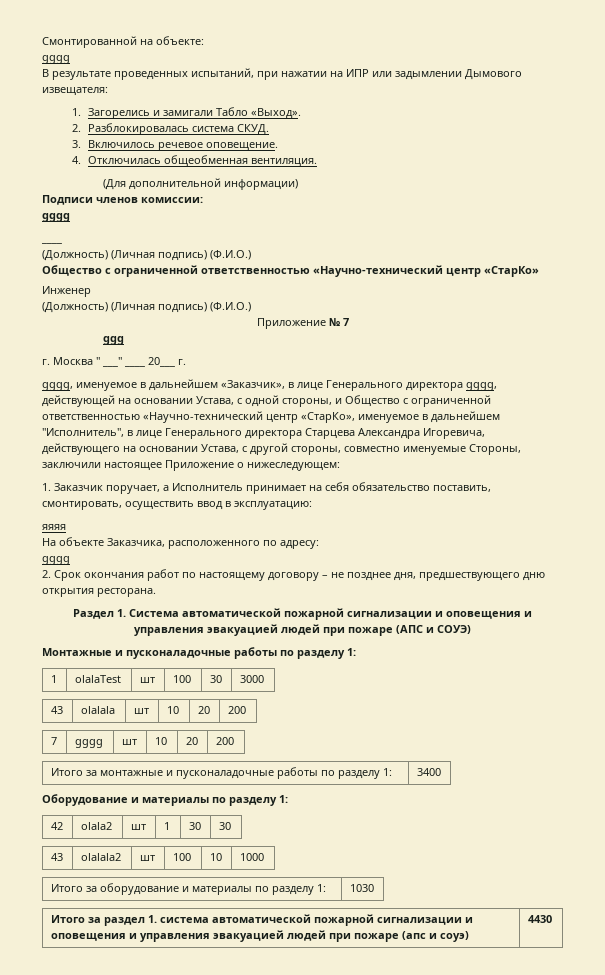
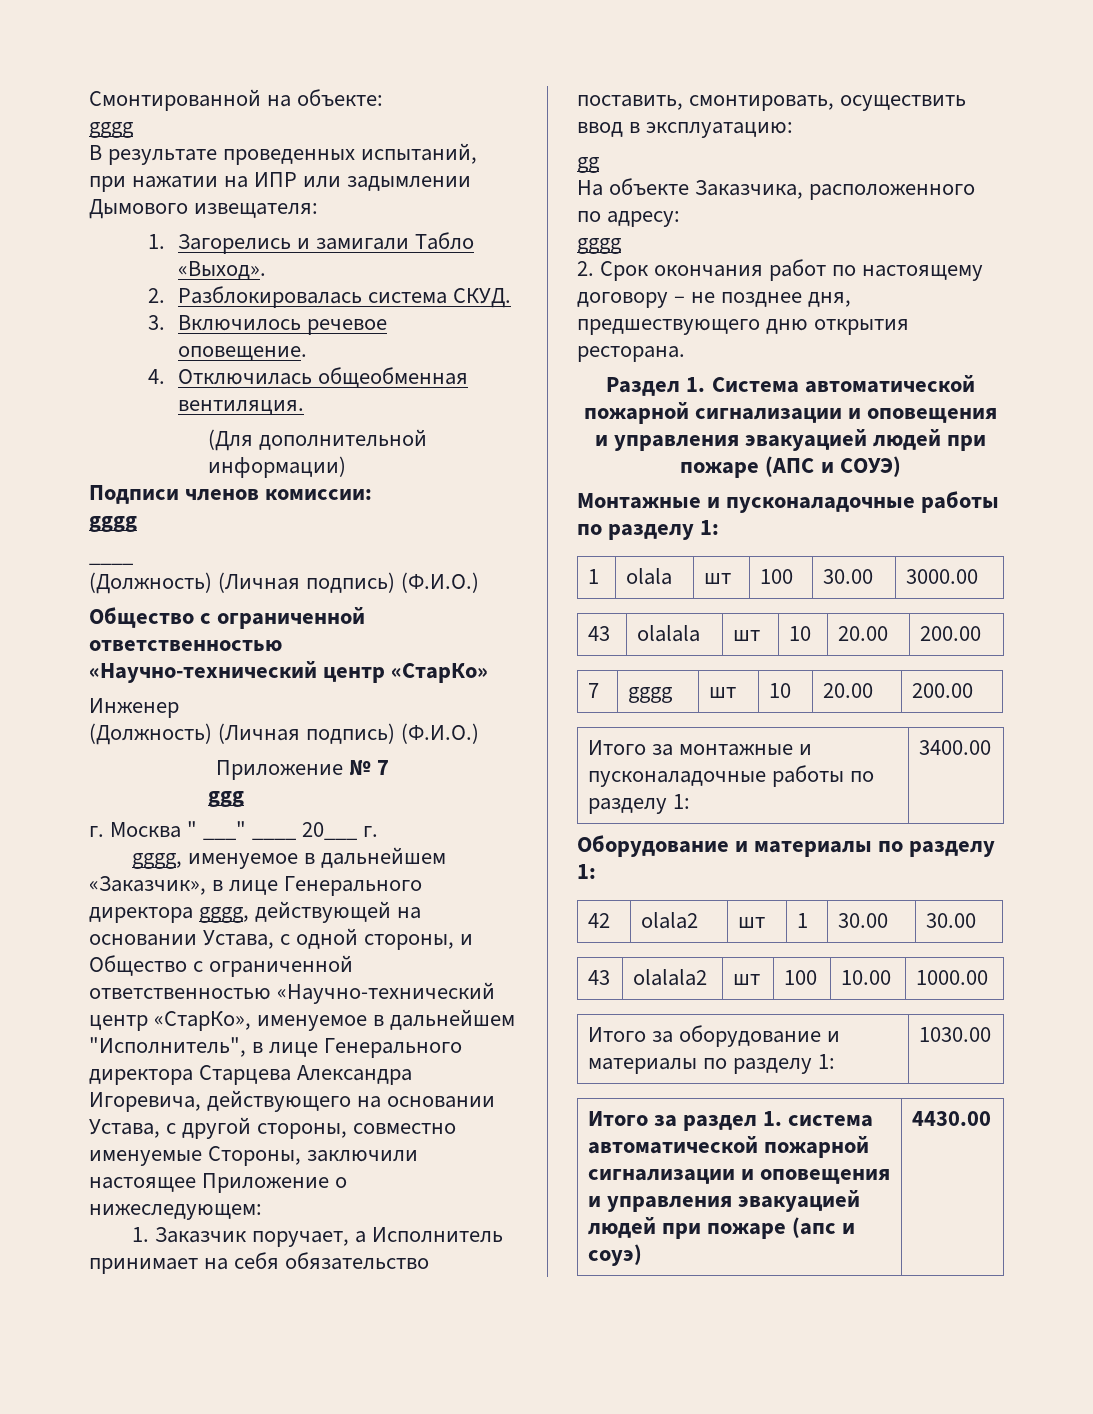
[42,524,66,530] яяяя -> [577,157,600,173] gg
[74,675,121,683] [139,677,155,683] [172,675,191,683] [209,675,222,683] [239,675,264,683] olalaTest | шт | 100 | 30 | 3000 -> [625,568,672,585] [703,573,731,584] [759,569,793,584] [822,569,873,584] [905,569,978,584] olala | шт | 100 | 30.00 | 3000.00
[197,706,210,714] [227,706,246,714] 20 | 200 -> [837,626,888,641] [919,626,981,641] 20.00 | 200.00
[185,737,198,745] [215,737,234,745] 20 | 200 -> [822,683,873,698] [911,683,973,698] 20.00 | 200.00
[416,768,441,776] 3400 -> [918,740,991,755] 3400.00
[188,822,201,830] [218,822,231,830] 30 | 30 -> [837,913,888,928] [925,913,976,928] 30.00 | 30.00
[209,853,222,861] [239,853,264,861] 10 | 1000 -> [840,970,891,985] [915,970,988,985] 10.00 | 1000.00
[349,884,374,892] 1030 -> [918,1027,991,1042] 1030.00
[527,915,552,923] 4430 -> [911,1111,991,1126] 4430.00

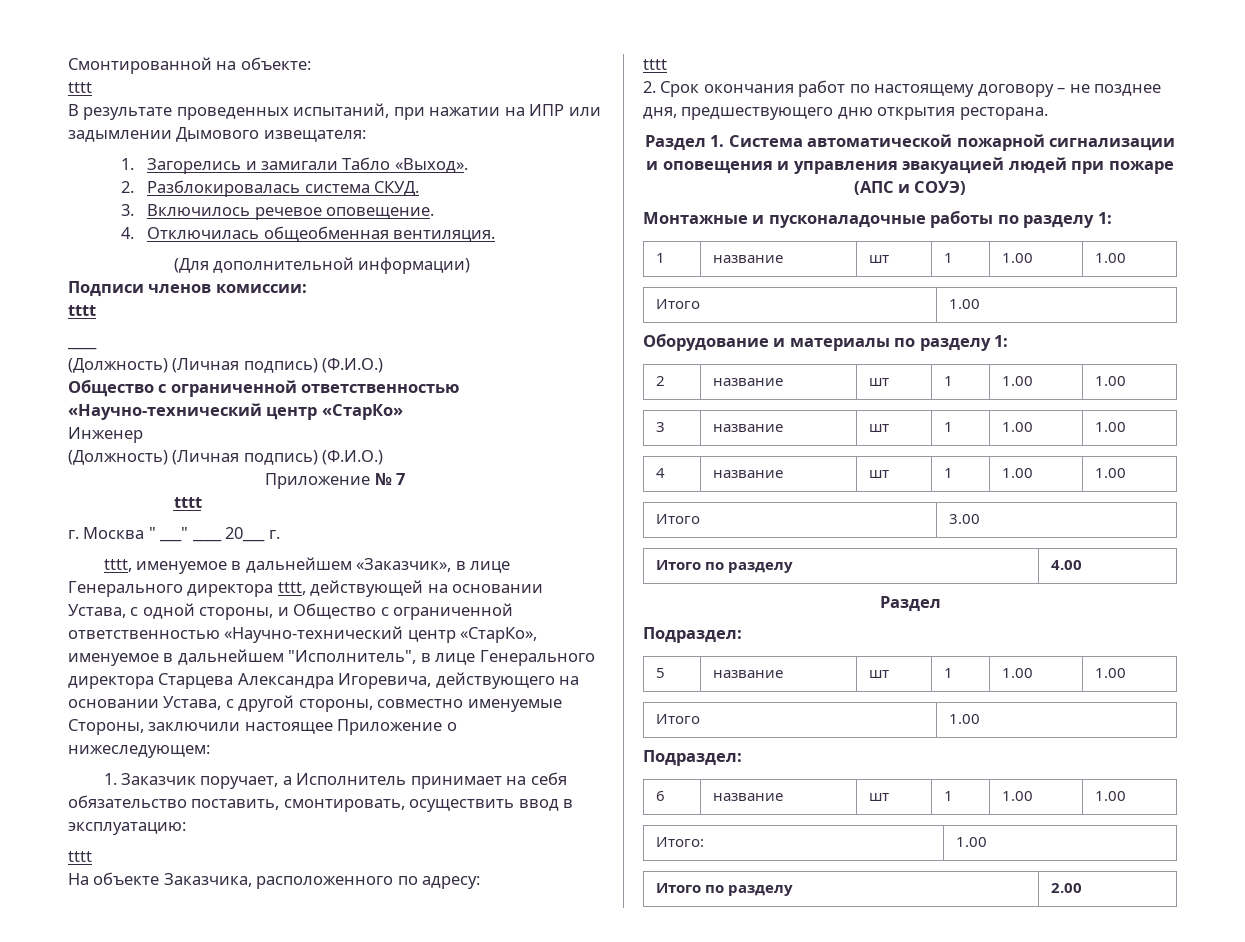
[89,122,134,138] gggg -> [68,82,92,93] tttt
[89,516,137,532] gggg -> [68,305,96,316] tttt
[207,791,244,807] ggg -> [173,497,202,508] tttt
[131,853,182,869] gggg, -> [103,559,132,572] tttt,
[199,907,250,923] gggg, -> [277,582,306,595] tttt,
[577,157,600,173] gg -> [68,851,92,862] tttt
[577,238,622,254] gggg -> [643,59,667,70] tttt
[625,568,672,585] [703,573,731,584] [759,569,793,584] [822,569,873,584] [905,569,978,584] [587,626,610,641] [636,625,700,642] [732,630,760,641] [788,626,811,641] [837,626,888,641] [919,626,981,641] [587,683,599,698] [627,687,673,703] [708,687,736,698] [768,683,791,698] [822,683,873,698] [911,683,973,698] [587,740,812,756] [587,765,874,787] [587,794,690,814] [918,740,991,755] olala | шт | 100 | 30.00 | 3000.00 // 43 | olalala | шт | 10 | 20.00 | 200.00 // 7 | gggg | шт | 10 | 20.00 | 200.00 // Итого за монтажные и пусконаладочные работы по разделу 1: | 3400.00 -> [713,255,784,263] [869,255,890,263] [944,253,954,263] [1002,253,1034,263] [1095,253,1127,263] [656,299,701,309] [949,299,981,309] название | шт | 1 | 1.00 | 1.00 // Итого | 1.00
[587,913,610,928] [640,912,698,929] [737,917,765,928] [796,913,808,928] [837,913,888,928] [925,913,976,928] [587,970,610,985] [632,969,707,986] [732,974,760,985] [783,970,817,985] [840,970,891,985] [915,970,988,985] [587,1025,840,1047] [587,1054,835,1074] [918,1027,991,1042] [587,1111,873,1131] [587,1136,869,1158] [587,1169,890,1184] [587,1190,860,1212] [587,1217,855,1239] [587,1244,642,1266] [911,1111,991,1126] 42 | olala2 | шт | 1 | 30.00 | 30.00 // 43 | olalala2 | шт | 100 | 10.00 | 1000.00 // Итого за оборудование и материалы по разделу 1: | 1030.00 // Итого за раздел 1. система автоматической пожарной сигнализации и оповещения и управления эвакуацией людей при пожаре (апс и соуэ) | 4430.00 -> [656,376,666,386] [713,378,784,386] [869,378,890,386] [944,376,954,386] [1002,376,1034,386] [1095,376,1127,386] [656,422,666,432] [713,424,784,432] [869,424,890,432] [944,422,954,432] [1002,422,1034,432] [1095,422,1127,432] [656,468,666,478] [713,470,784,478] [869,470,890,478] [944,468,954,478] [1002,468,1034,478] [1095,468,1127,478] [656,514,701,524] [949,514,981,524] [656,560,794,573] [1051,560,1083,570] [879,596,941,612] [643,627,742,643] [656,668,666,678] [713,670,784,678] [869,670,890,678] [944,668,954,678] [1002,668,1034,678] [1095,668,1127,678] [656,714,701,724] [949,714,981,724] [643,750,742,766] [656,791,666,801] [713,793,784,801] [869,793,890,801] [944,791,954,801] [1002,791,1034,801] [1095,791,1127,801] [656,837,705,847] [956,837,988,847] [656,883,794,896] [1051,883,1083,893] 2 | название | шт | 1 | 1.00 | 1.00 // 3 | название | шт | 1 | 1.00 | 1.00 // 4 | название | шт | 1 | 1.00 | 1.00 // Итого | 3.00 // Итого по разделу | 4.00 // Раздел // Подраздел: // 5 | название | шт | 1 | 1.00 | 1.00 // Итого | 1.00 // Подраздел: // 6 | название | шт | 1 | 1.00 | 1.00 // Итого: | 1.00 // Итого по разделу | 2.00

